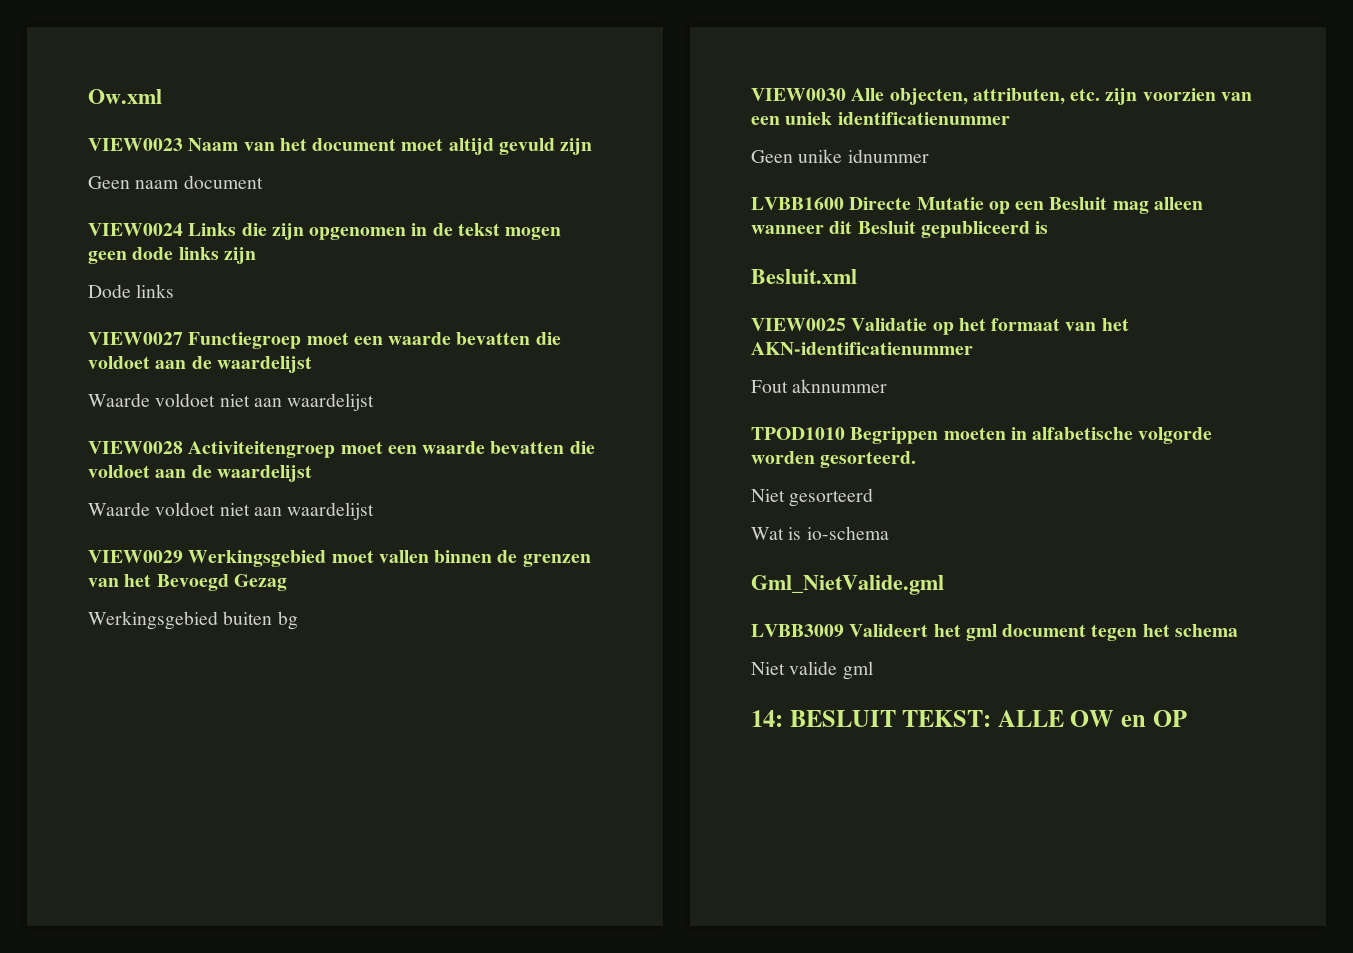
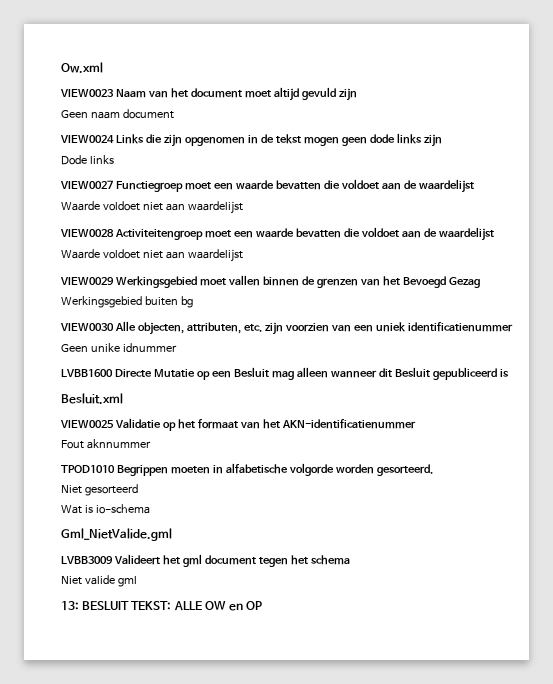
[751,710,783,727] 14: -> [61,601,79,611] 13:

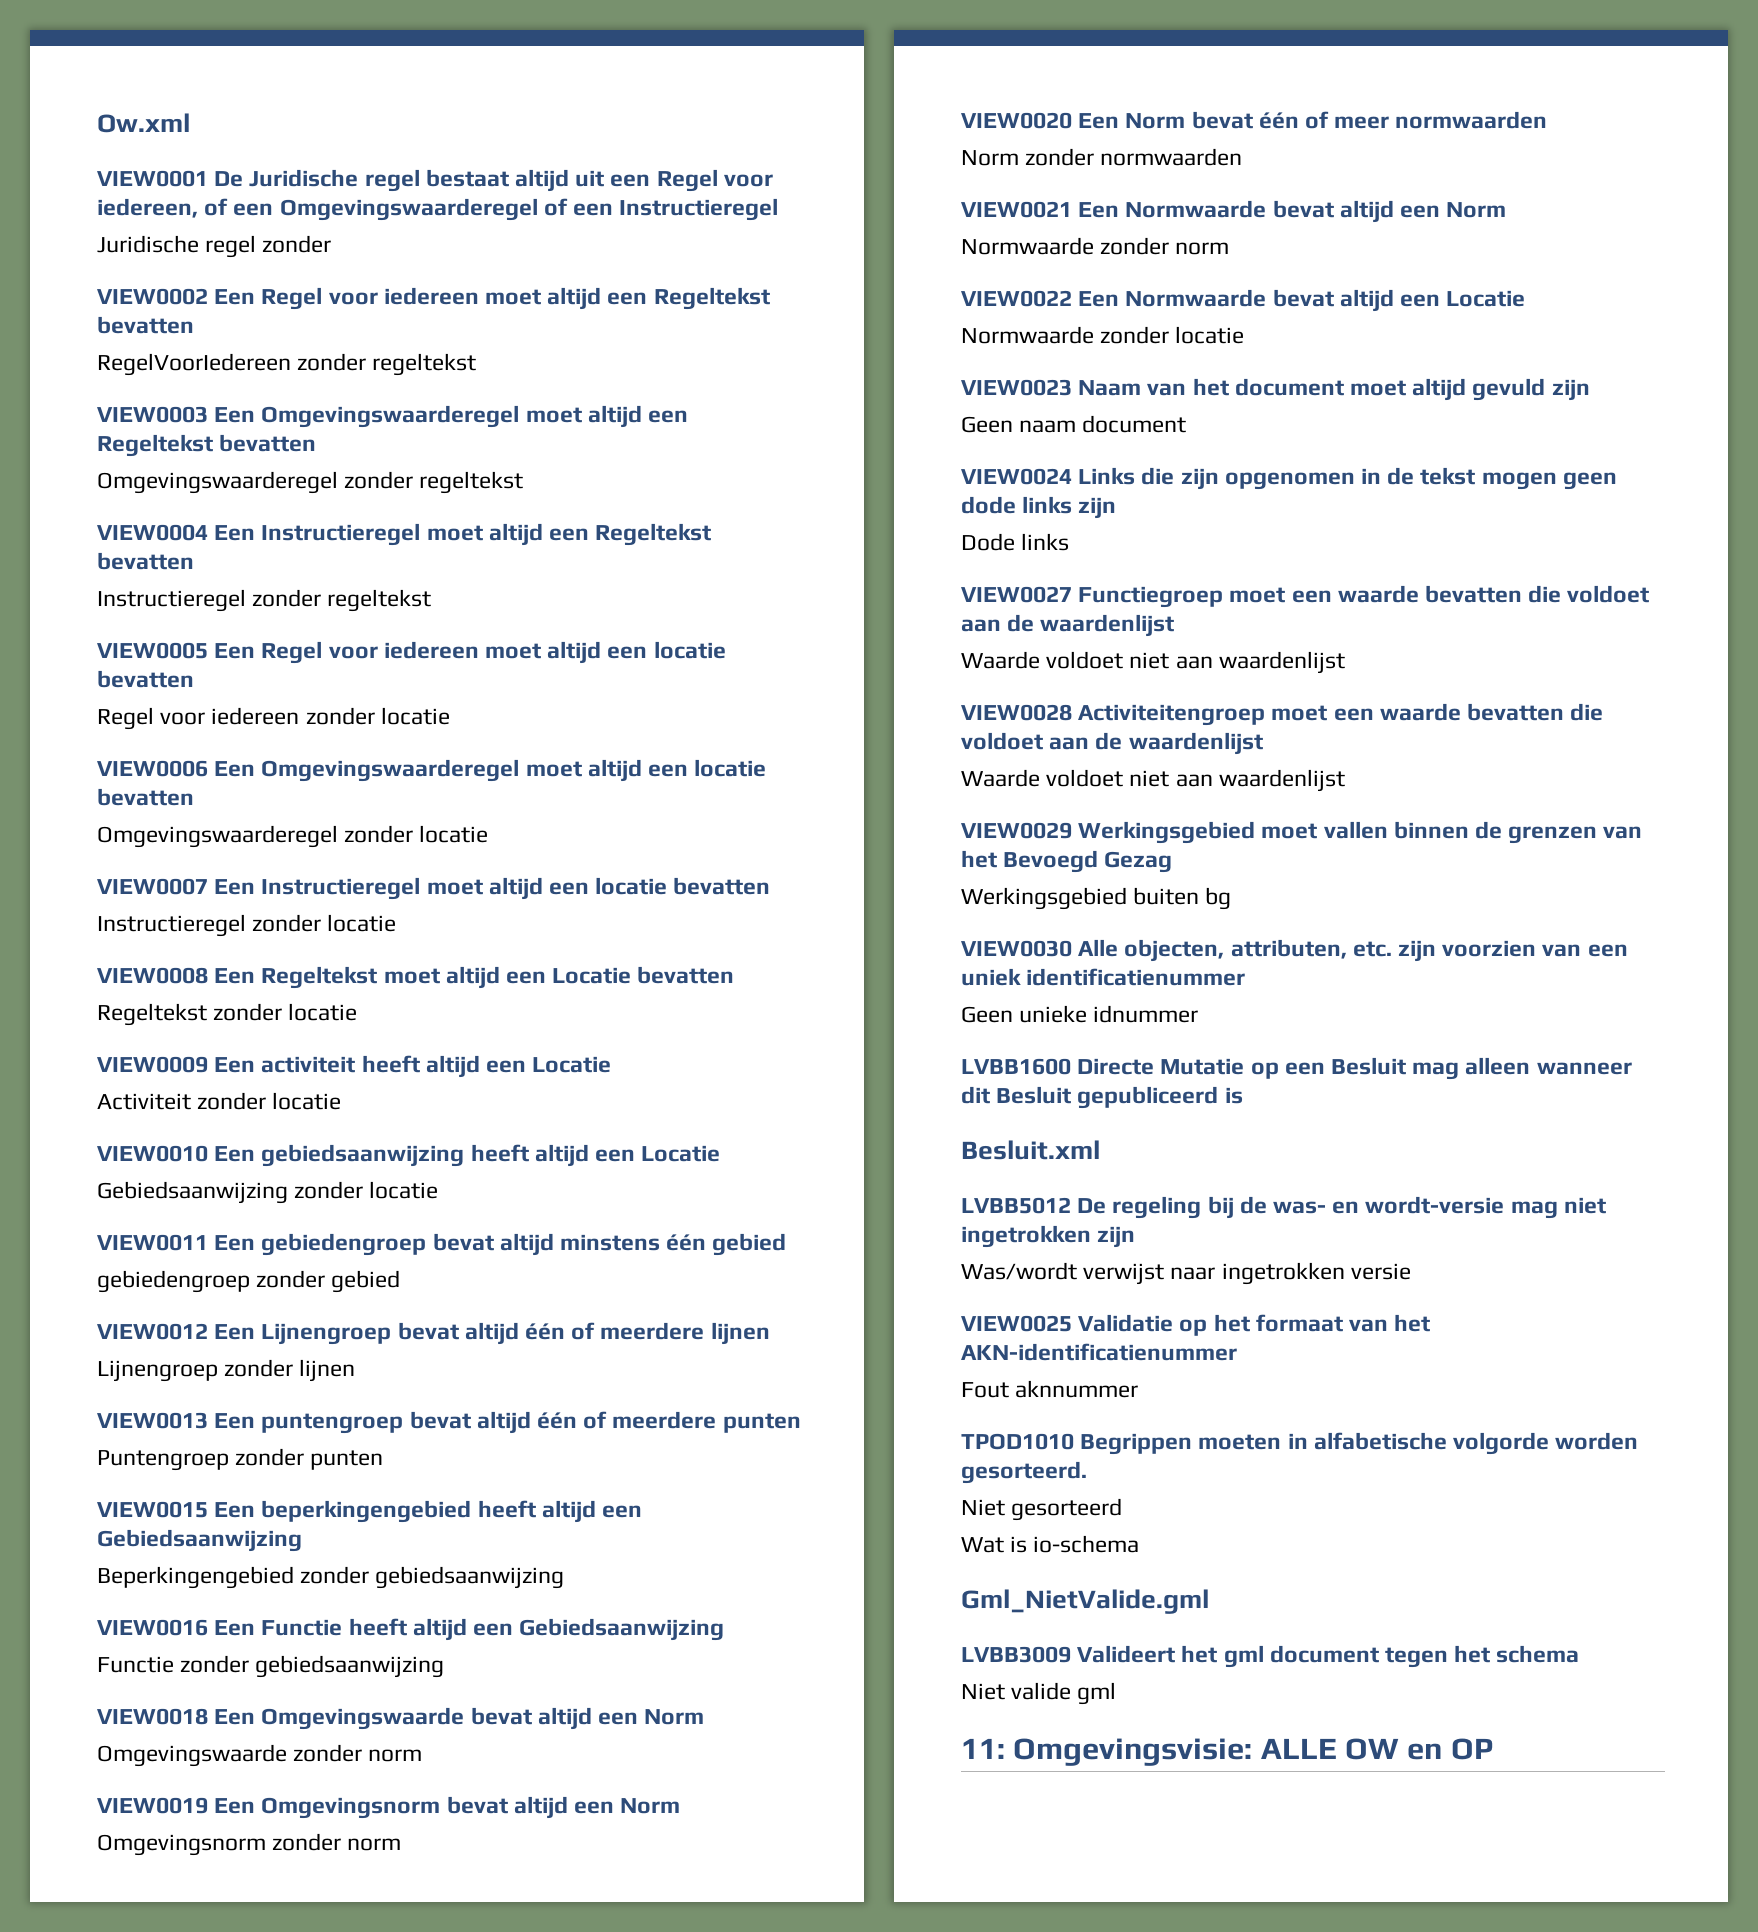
(103, 67) none -> [97,169,773,192] [97,198,779,221] [97,235,332,258] [97,287,770,310] [97,316,194,334] [97,353,477,376] [97,405,689,428] [97,434,317,457] [97,471,524,494] [97,523,712,546] [97,552,194,570] [97,589,432,612] [97,641,726,664] [97,670,194,688] [97,707,450,730] [97,759,767,782] [97,788,194,806] [97,825,489,848] [97,877,771,900] [97,914,397,937] [97,966,735,989] [97,1003,358,1026] [97,1055,612,1078] [97,1092,342,1110] [97,1144,721,1167] [97,1181,439,1204] [97,1233,787,1256] [97,1270,401,1293] [97,1322,770,1345] [97,1359,356,1382] [97,1411,801,1434] [97,1448,384,1471] [97,1500,643,1523] [97,1529,302,1552] [97,1566,565,1589] [97,1618,725,1641] [97,1655,445,1678] [97,1707,705,1730] [97,1744,423,1767] [97,1796,681,1819] [97,1833,402,1856] [961,111,1548,129] [961,148,1243,166] [961,200,1507,223] [961,237,1230,255] [961,289,1526,312] [961,326,1245,344] // VIEW0001 De Juridische regel bestaat altijd uit een Regel voor iedereen, of een Omgevingswaarderegel of een Instructieregel // Juridische regel zonder // VIEW0002 Een Regel voor iedereen moet altijd een Regeltekst bevatten // RegelVoorIedereen zonder regeltekst // VIEW0003 Een Omgevingswaarderegel moet altijd een Regeltekst bevatten // Omgevingswaarderegel zonder regeltekst // VIEW0004 Een Instructieregel moet altijd een Regeltekst bevatten // Instructieregel zonder regeltekst // VIEW0005 Een Regel voor iedereen moet altijd een locatie bevatten // Regel voor iedereen zonder locatie // VIEW0006 Een Omgevingswaarderegel moet altijd een locatie bevatten // Omgevingswaarderegel zonder locatie // VIEW0007 Een Instructieregel moet altijd een locatie bevatten // Instructieregel zonder locatie // VIEW0008 Een Regeltekst moet altijd een Locatie bevatten // Regeltekst zonder locatie // VIEW0009 Een activiteit heeft altijd een Locatie // Activiteit zonder locatie // VIEW0010 Een gebiedsaanwijzing heeft altijd een Locatie // Gebiedsaanwijzing zonder locatie // VIEW0011 Een gebiedengroep bevat altijd minstens één gebied // gebiedengroep zonder gebied // VIEW0012 Een Lijnengroep bevat altijd één of meerdere lijnen // Lijnengroep zonder lijnen // VIEW0013 Een puntengroep bevat altijd één of meerdere punten // Puntengroep zonder punten // VIEW0015 Een beperkingengebied heeft altijd een Gebiedsaanwijzing // Beperkingengebied zonder gebiedsaanwijzing // VIEW0016 Een Functie heeft altijd een Gebiedsaanwijzing // Functie zonder gebiedsaanwijzing // VIEW0018 Een Omgevingswaarde bevat altijd een Norm // Omgevingswaarde zonder norm // VIEW0019 Een Omgevingsnorm bevat altijd een Norm // Omgevingsnorm zonder norm // VIEW0020 Een Norm bevat één of meer normwaarden // Norm zonder normwaarden // VIEW0021 Een Normwaarde bevat altijd een Norm // Normwaarde zonder norm // VIEW0022 Een Normwaarde bevat altijd een Locatie // Normwaarde zonder locatie
[418,179,474,193] [61,201,243,214] waardelijst // Waarde voldoet niet aan waardelijst -> [1040,614,1175,637] [961,651,1345,674] waardenlijst // Waarde voldoet niet aan waardenlijst
[438,227,494,241] [61,249,243,262] waardelijst // Waarde voldoet niet aan waardelijst -> [1128,732,1263,755] [961,769,1345,792] waardenlijst // Waarde voldoet niet aan waardenlijst
[90,343,120,352] unike -> [1019,1005,1088,1023] unieke
(123, 398) none -> [961,1196,1606,1219] [961,1225,1136,1248] [961,1262,1411,1285] // LVBB5012 De regeling bij de was- en wordt-versie mag niet ingetrokken zijn // Was/wordt verwijst naar ingetrokken versie
[61,601,172,611] 13: BESLUIT TEKST: -> [961,1738,1253,1766] 11: Omgevingsvisie:

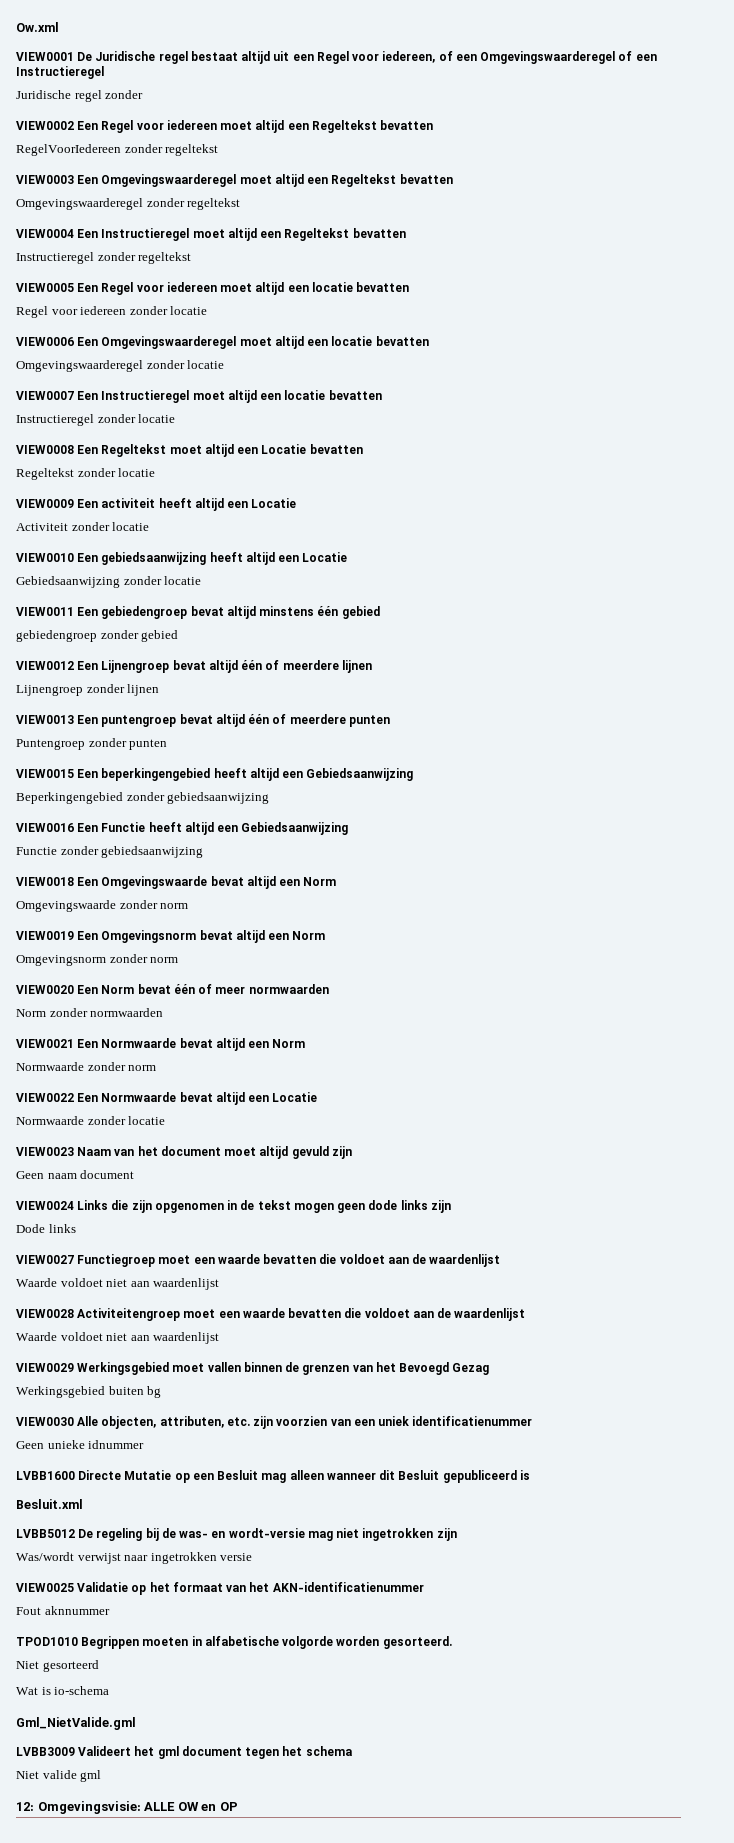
[961,1738,1005,1759] 11: -> [16,1802,34,1811] 12:

